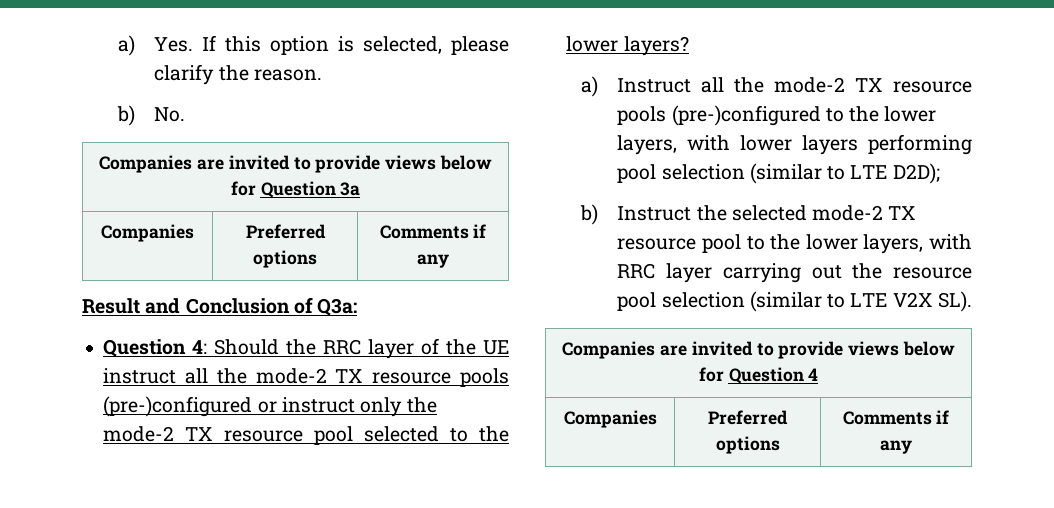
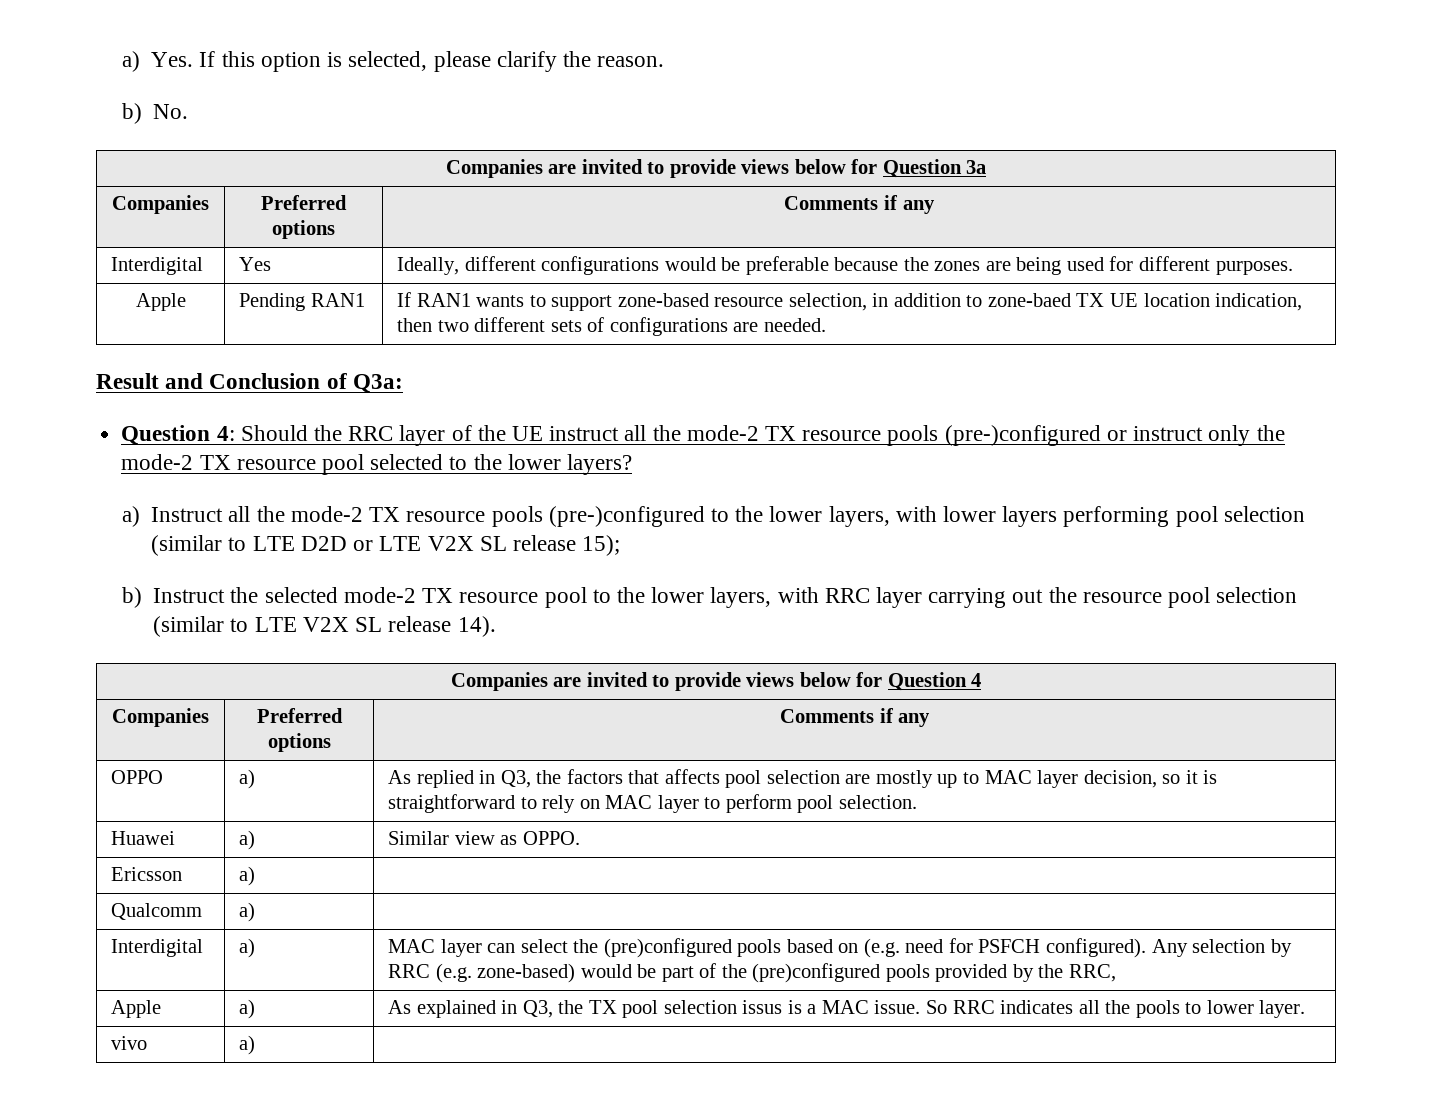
(450, 261) none -> [111,257,204,275] [239,257,272,271] [397,256,1293,275] [135,293,186,311] [239,293,365,311] [397,292,1303,311] [397,317,826,336] // Interdigital | Yes | Ideally, different configurations would be preferable because the zones are being used for different purposes. // Apple | Pending RAN1 | If RAN1 wants to support zone-based resource selection, in addition to zone-baed TX UE location indication, then two different sets of configurations are needed.
[892,163,940,184] D2D); -> [300,535,621,556] D2D or LTE V2X SL release 15);
[937,291,972,312] SL). -> [355,616,496,637] SL release 14).
(912, 447) none -> [111,770,164,784] [239,769,256,789] [388,769,1218,788] [388,794,917,813] [111,831,176,845] [239,830,256,850] [388,831,580,845] [111,867,183,881] [239,866,256,886] [111,903,203,920] [239,902,256,922] [111,939,204,957] [239,938,256,958] [388,938,1292,958] [388,963,1116,983] [111,1000,162,1018] [239,999,256,1019] [388,1000,1306,1018] [111,1036,148,1050] [239,1035,256,1055] // OPPO | a) | As replied in Q3, the factors that affects pool selection are mostly up to MAC layer decision, so it is straightforward to rely on MAC layer to perform pool selection. // Huawei | a) | Similar view as OPPO. // Ericsson | a) | // Qualcomm | a) | // Interdigital | a) | MAC layer can select the (pre)configured pools based on (e.g. need for PSFCH configured). Any selection by RRC (e.g. zone-based) would be part of the (pre)configured pools provided by the RRC, // Apple | a) | As explained in Q3, the TX pool selection issus is a MAC issue. So RRC indicates all the pools to lower layer. // vivo | a) |

